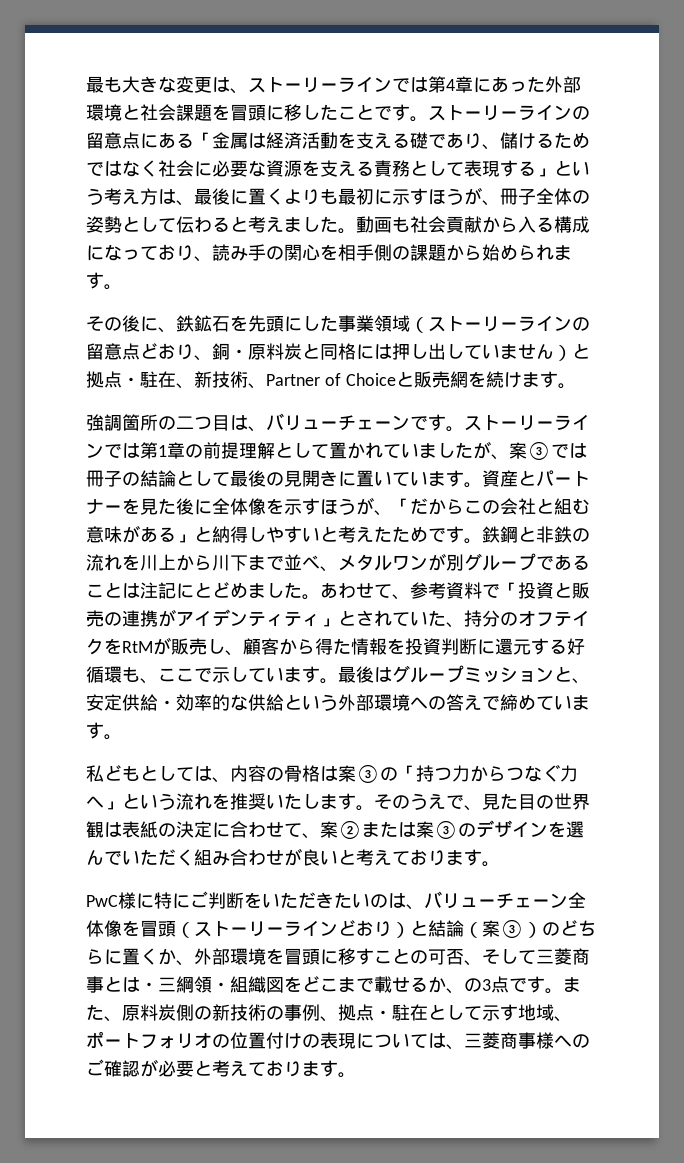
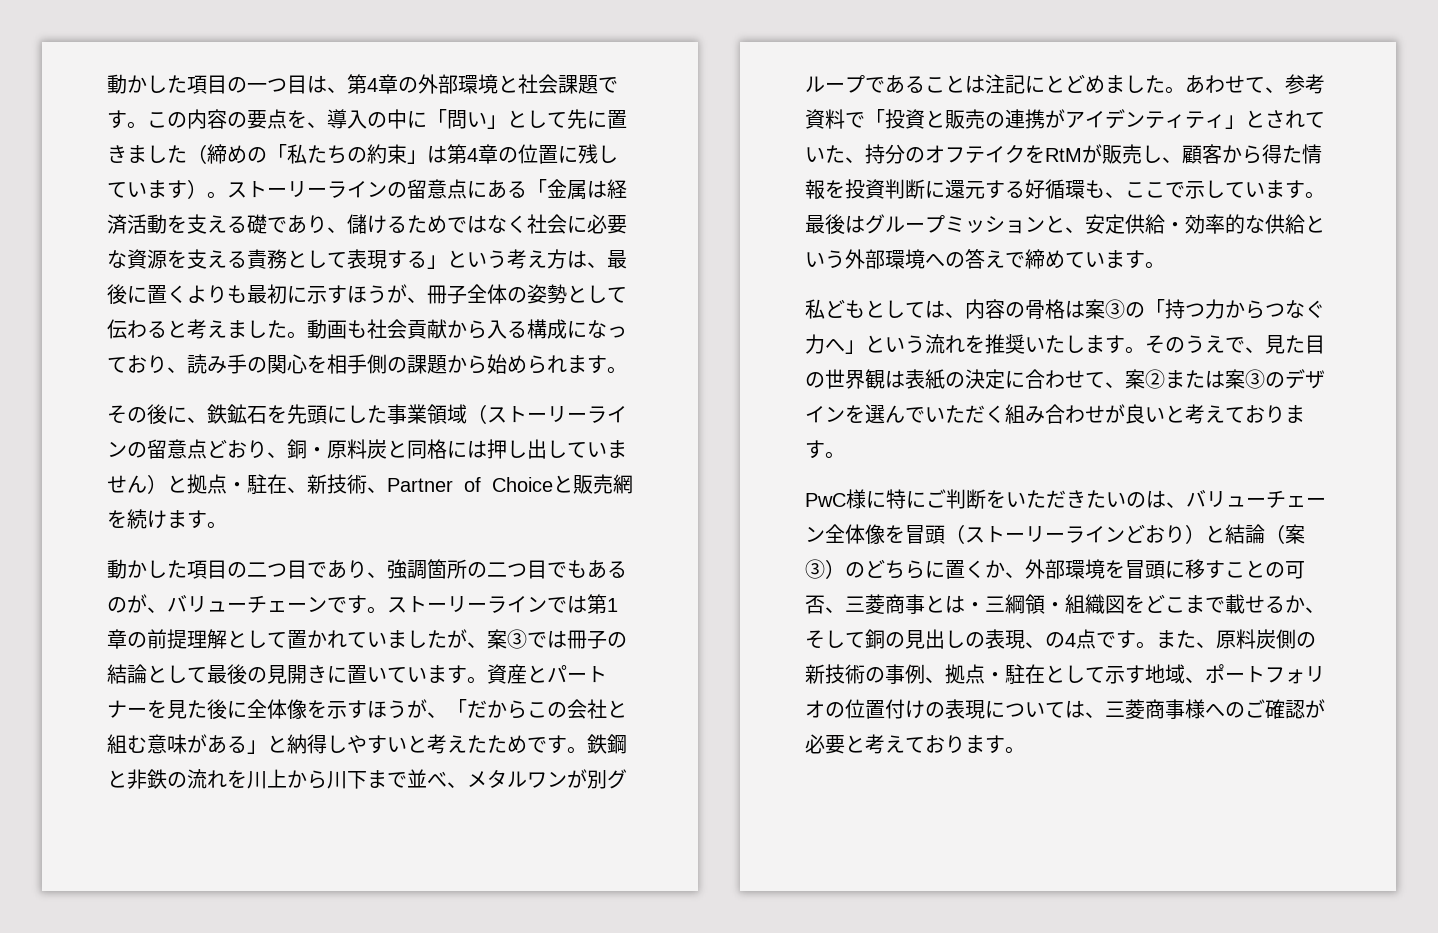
[86,76,545,94] 最も大きな変更は、ストーリーラインでは第4章にあった -> [107,74,418,94] 動かした項目の一つ目は、第4章の
[212,104,410,121] を冒頭に移したことです -> [598,77,618,93] [107,109,627,129] [107,144,618,164] [107,179,207,199] です。この内容の要点を、導入の中に「問い」として先に置きました（締めの「私たちの約束」は第4章の位置に残しています）
(576, 386) none -> [107,559,387,579] 動かした項目の二つ目であり、
[230,415,248,430] は -> [547,560,627,579] [107,594,147,613] でもあるのが
[482,949,536,964] そして -> (845, 610) none
[464,978,491,992] の3 -> [805,629,1076,649] そして銅の見出しの表現、の4

